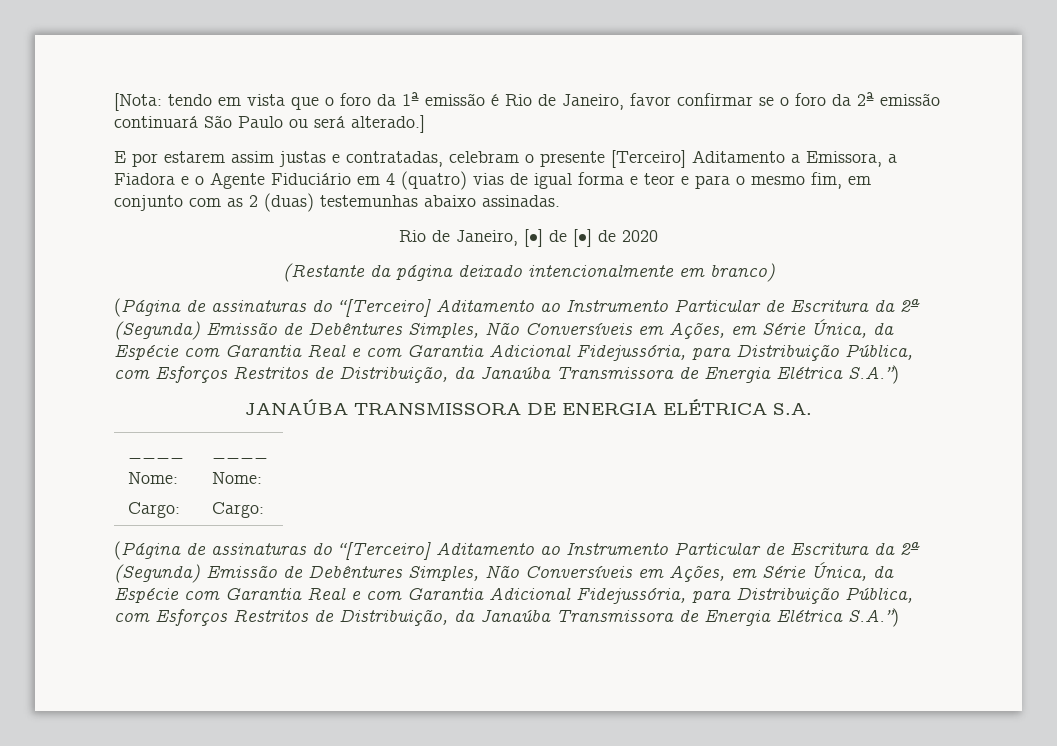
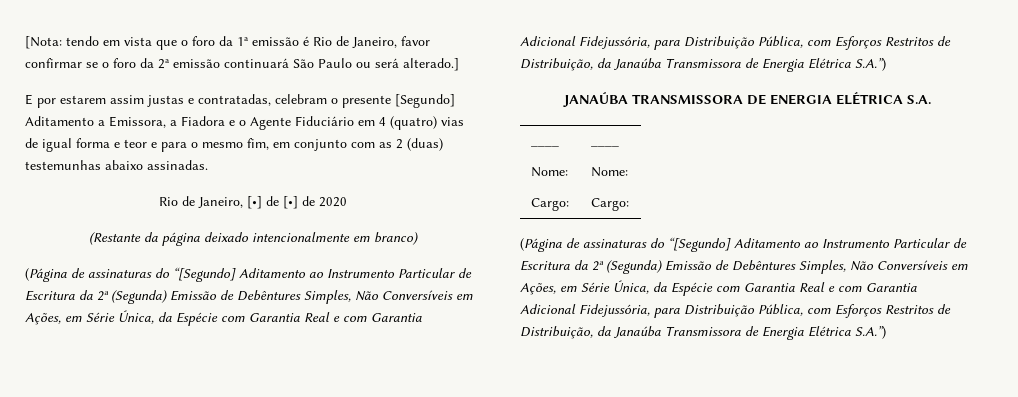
[611,150,686,168] [Terceiro] -> [395,94,455,108] [Segundo]
[338,298,431,317] “[Terceiro] -> [173,267,236,282] “[Segundo]
[338,541,431,560] “[Terceiro] -> [668,237,731,252] “[Segundo]

